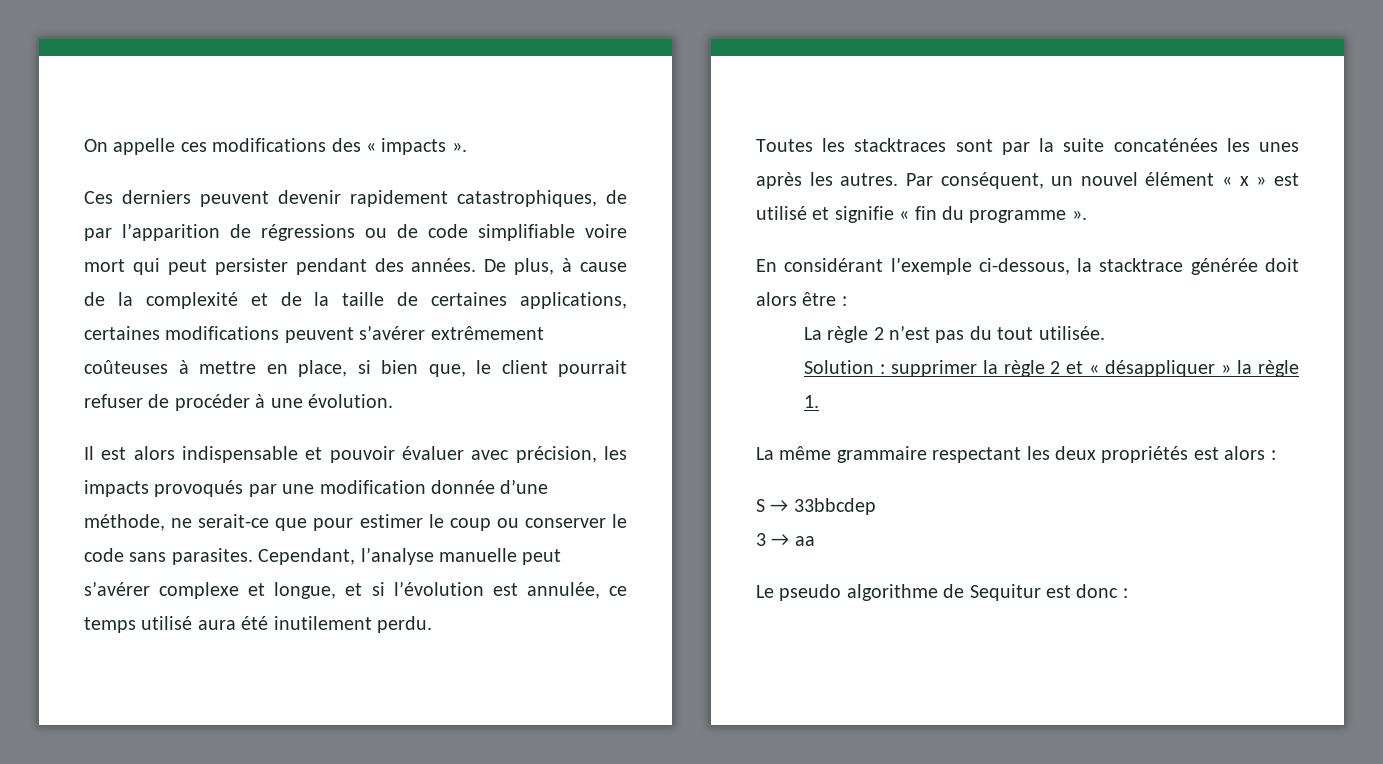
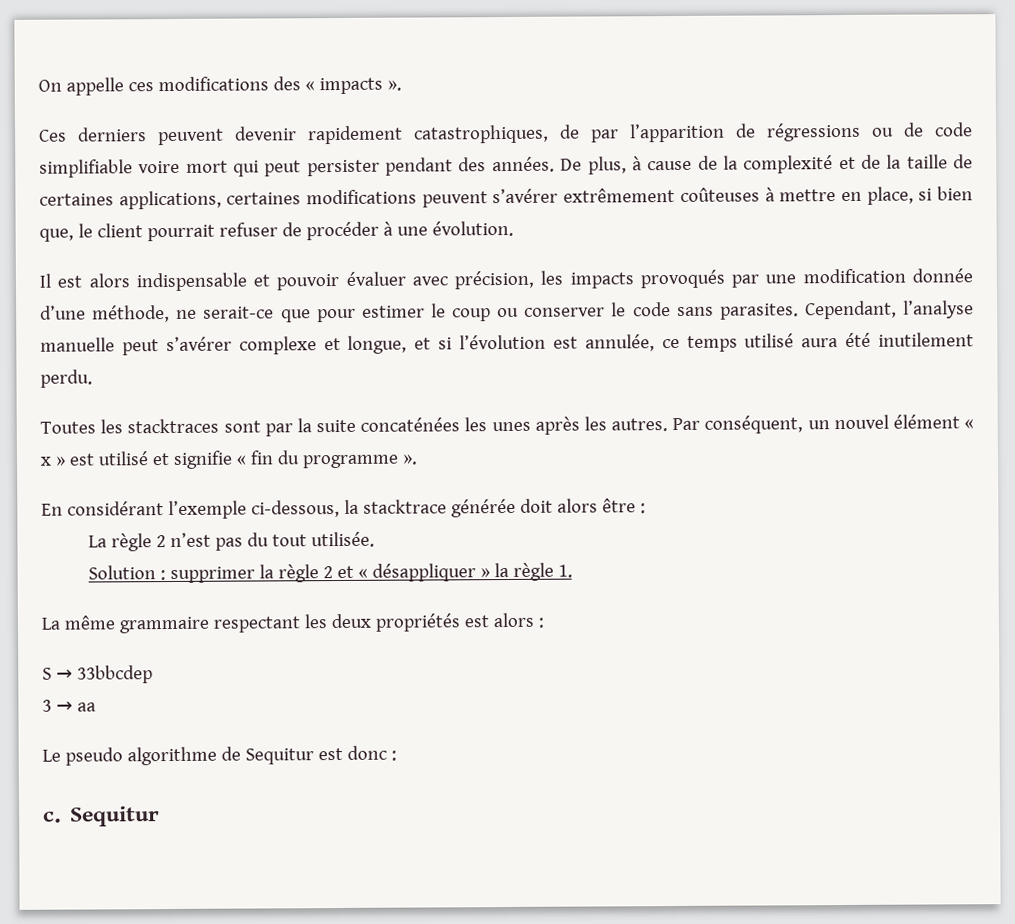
(1128, 593) none -> [43,806,161,827] // c. Sequitur

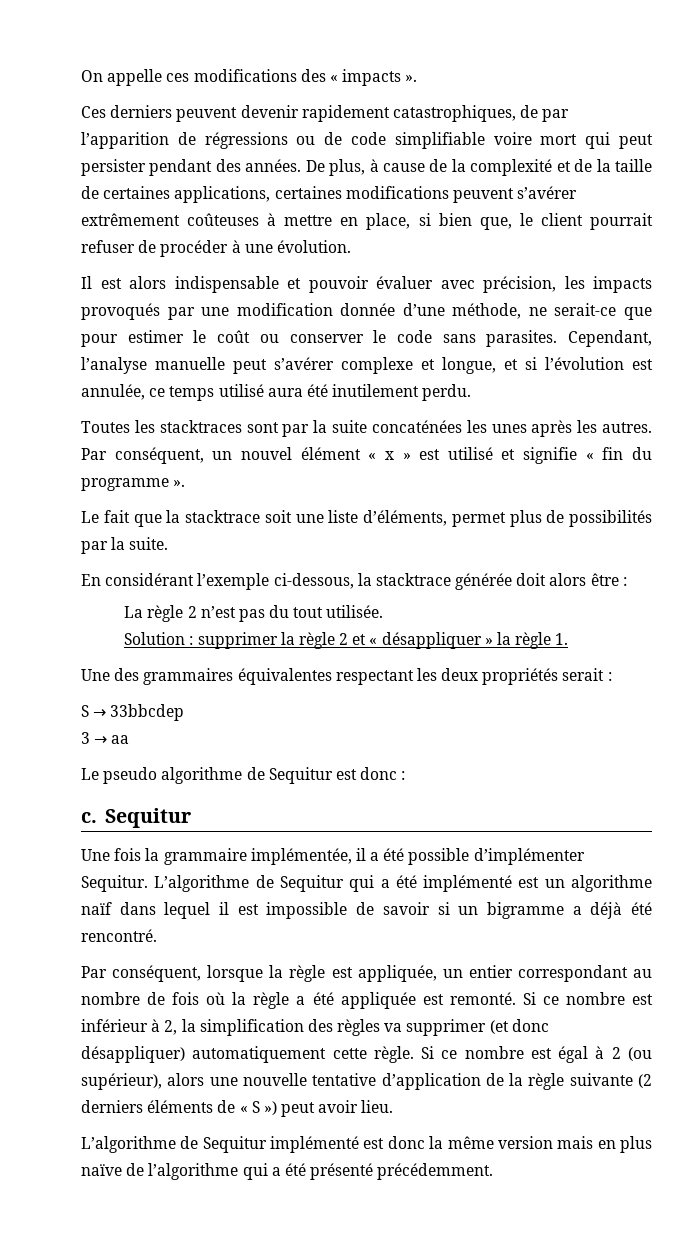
[452,308,491,322] coup -> [217,330,251,343] coût
(418, 459) none -> [81,510,652,527] [81,537,169,554] // Le fait que la stacktrace soit une liste d’éléments, permet plus de possibilités par la suite.
[41,615,210,634] La même grammaire -> [81,668,332,685] Une des grammaires équivalentes
[463,612,534,628] est alors -> [562,668,605,681] serait
(161, 816) none -> [81,848,585,865] [81,875,653,892] [81,902,652,919] [81,929,157,942] [81,965,653,982] [81,992,653,1009] [81,1019,549,1036] [81,1046,652,1063] [81,1073,652,1090] [81,1100,394,1117] [81,1136,652,1153] [81,1163,494,1180] // Une fois la grammaire implémentée, il a été possible d’implémenter Sequitur. L’algorithme de Sequitur qui a été implémenté est un algorithme naïf dans lequel il est impossible de savoir si un bigramme a déjà été rencontré. // Par conséquent, lorsque la règle est appliquée, un entier correspondant au nombre de fois où la règle a été appliquée est remonté. Si ce nombre est inférieur à 2, la simplification des règles va supprimer (et donc désappliquer) automatiquement cette règle. Si ce nombre est égal à 2 (ou supérieur), alors une nouvelle tentative d’application de la règle suivante (2 derniers éléments de « S ») peut avoir lieu. // L’algorithme de Sequitur implémenté est donc la même version mais en plus naïve de l’algorithme qui a été présenté précédemment.

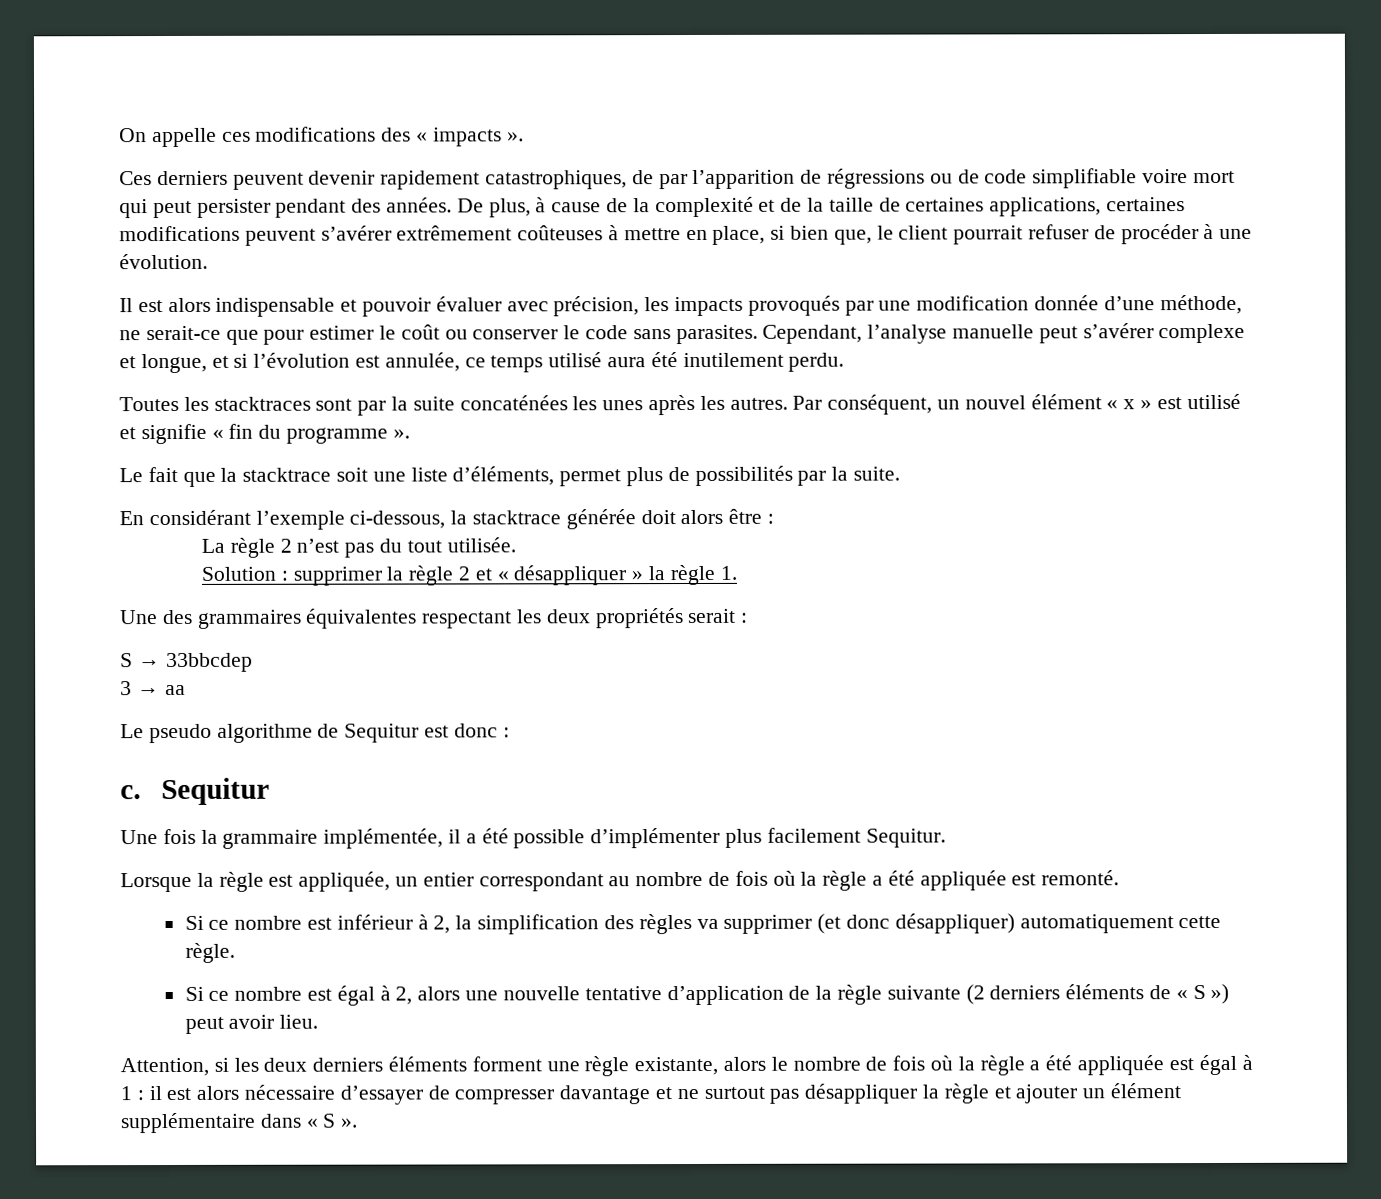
(585, 856) none -> [725,827,861,848] plus facilement
[154,875,653,892] [81,902,652,919] [81,929,157,942] [81,965,264,982] L’algorithme de Sequitur qui a été implémenté est un algorithme naïf dans lequel il est impossible de savoir si un bigramme a déjà été rencontré. // Par conséquent, lorsque -> [120,872,192,893] // Lorsque
(516, 998) none -> (1120, 878) //
(414, 1054) none -> (235, 952) //
[611,1047,652,1061] [81,1073,162,1090] 2 (ou supérieur), -> [395,986,413,1005] 2,
[81,1136,652,1153] [81,1163,494,1180] L’algorithme de Sequitur implémenté est donc la même version mais en plus naïve de l’algorithme qui a été présenté précédemment. -> [120,1054,1253,1077] [120,1083,1182,1105] [120,1112,359,1134] Attention, si les deux derniers éléments forment une règle existante, alors le nombre de fois où la règle a été appliquée est égal à 1 : il est alors nécessaire d’essayer de compresser davantage et ne surtout pas désappliquer la règle et ajouter un élément supplémentaire dans « S ».

